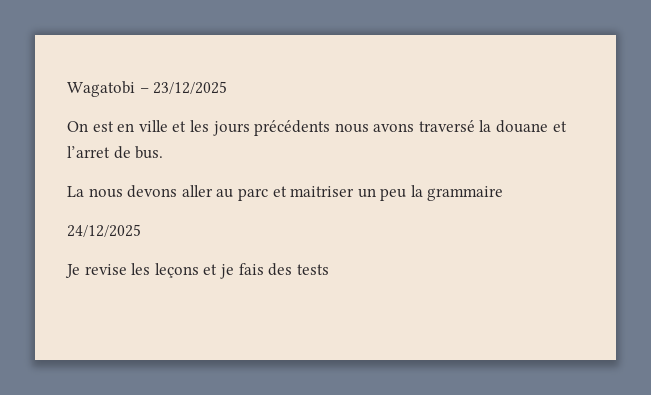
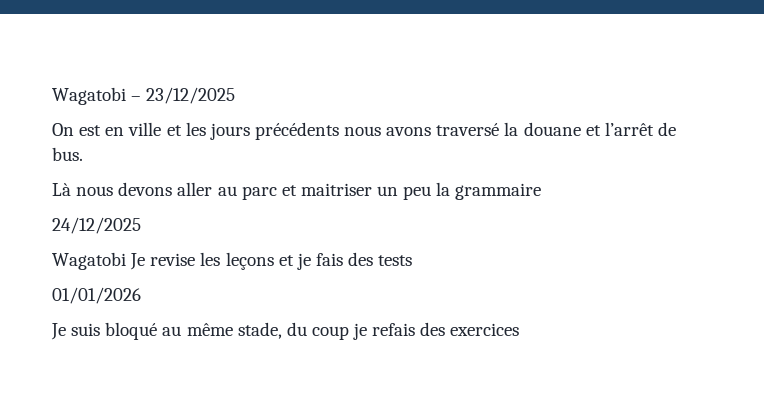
[67,146,110,158] l’arret -> [604,122,654,136] l’arrêt
[67,186,84,197] La -> [52,183,71,196] Là
(141, 230) none -> [52,252,126,270] Wagatobi
(329, 269) none -> [52,287,141,304] [51,322,520,340] // 01/01/2026 // Je suis bloqué au même stade, du coup je refais des exercices

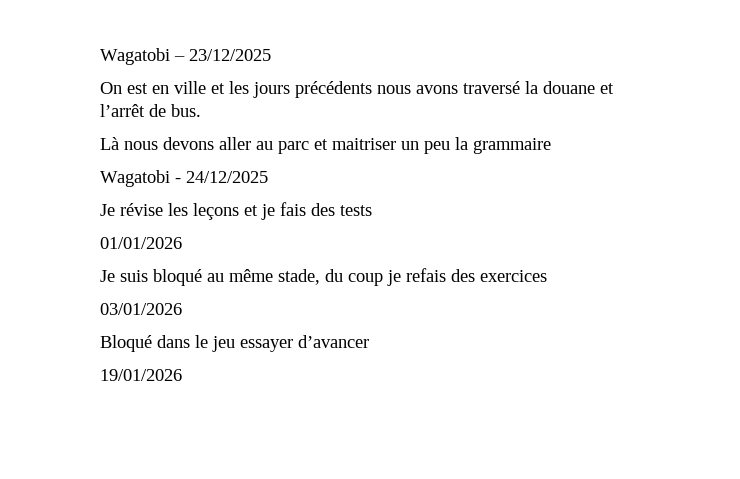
(542, 191) none -> [100,170,181,187] Wagatobi -
[52,252,196,270] Wagatobi Je revise -> [100,203,163,216] Je révise
(520, 329) none -> [100,303,182,315] [100,335,369,352] [100,369,182,381] // 03/01/2026 // Bloqué dans le jeu essayer d’avancer // 19/01/2026

